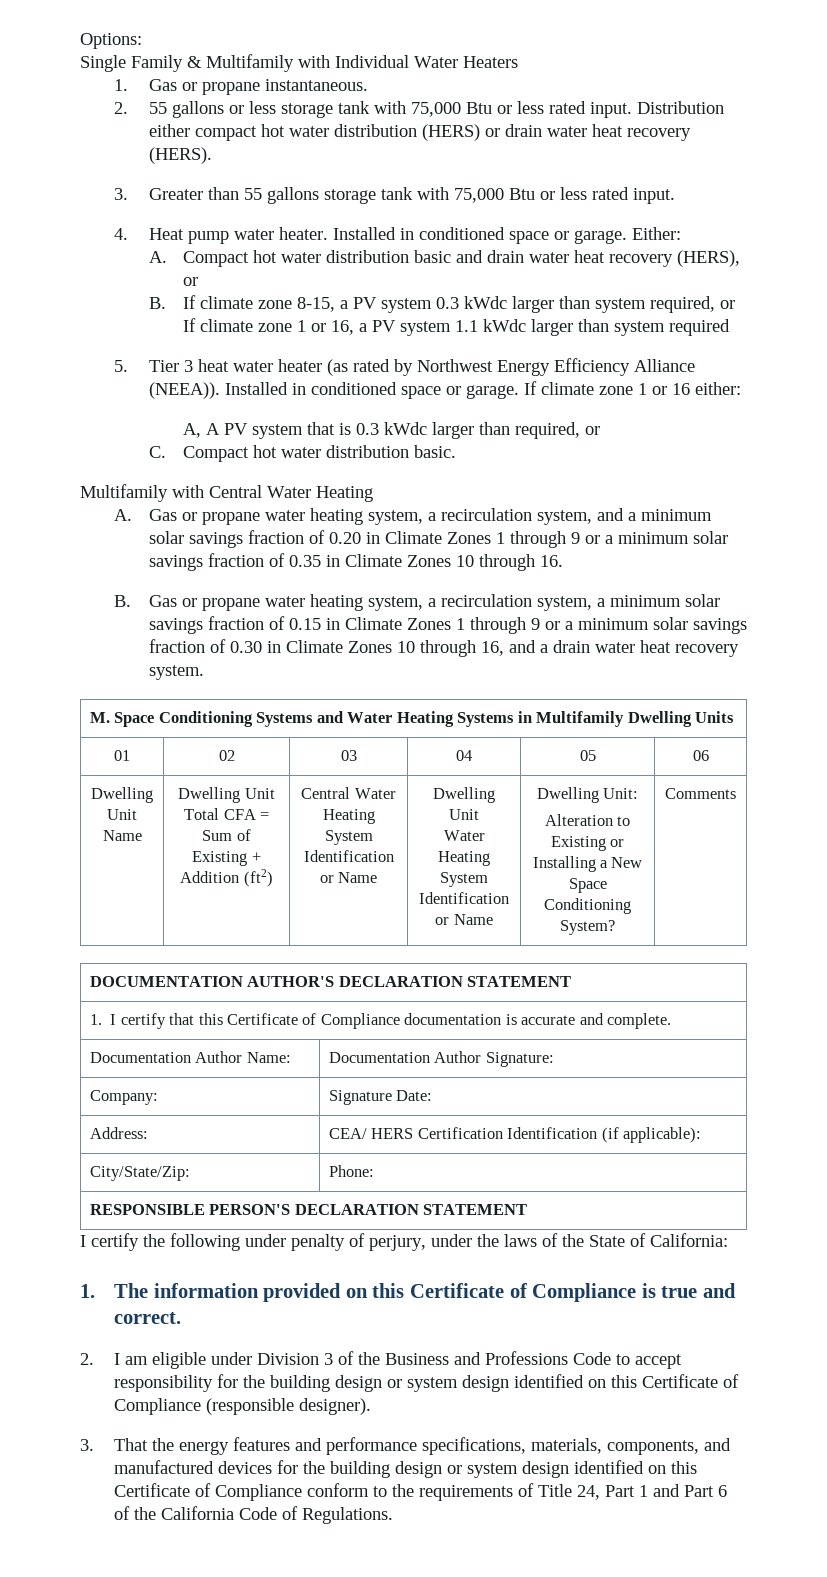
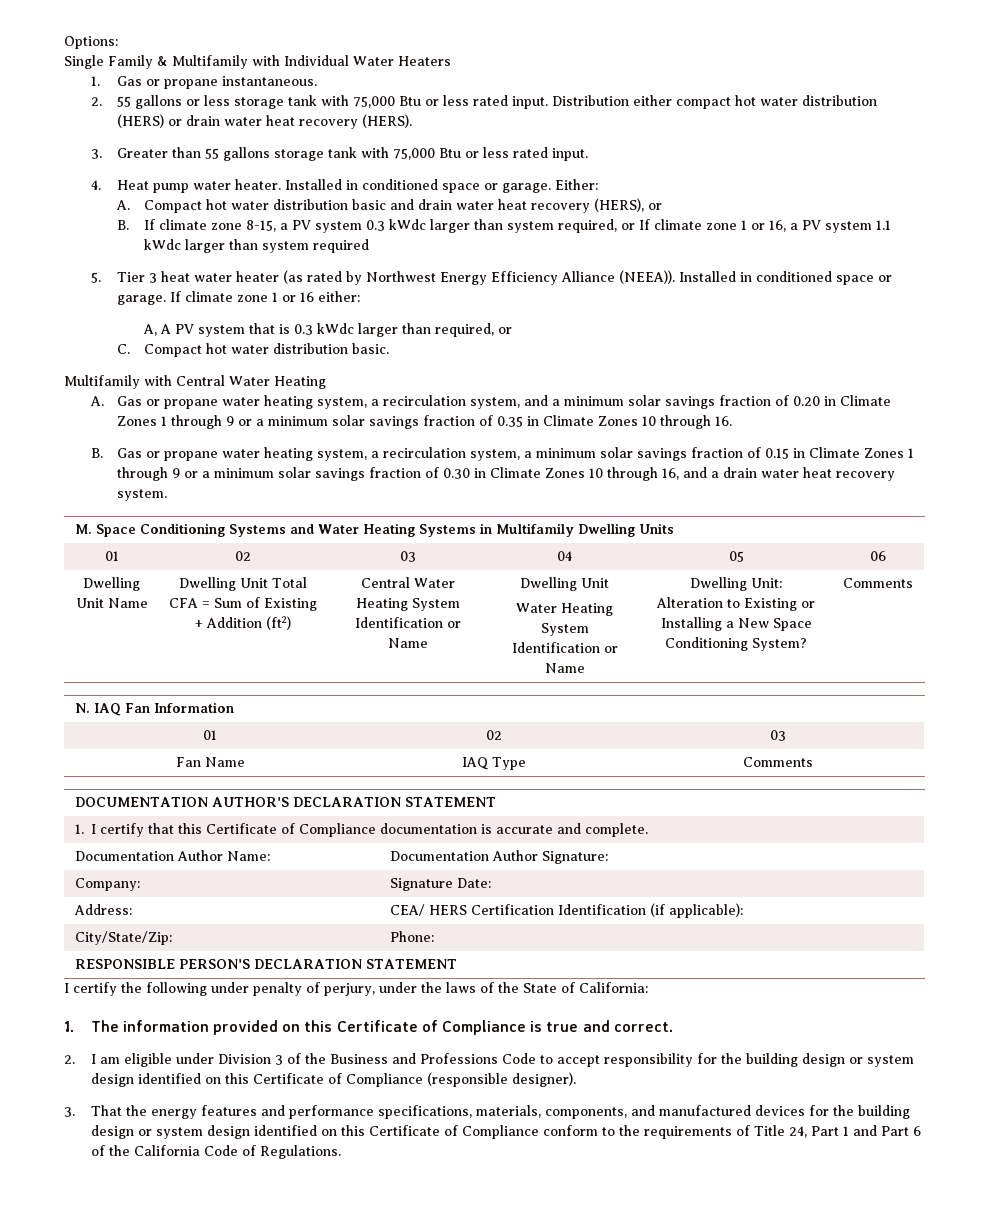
(736, 793) none -> [74,702,234,716] [203,730,217,740] [485,730,502,740] [770,730,786,741] [175,757,245,767] [461,757,526,770] [743,757,813,767] // N. IAQ Fan Information // 01 | 02 | 03 // Fan Name | IAQ Type | Comments

